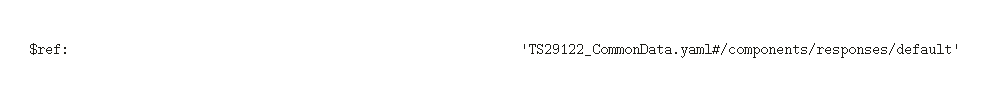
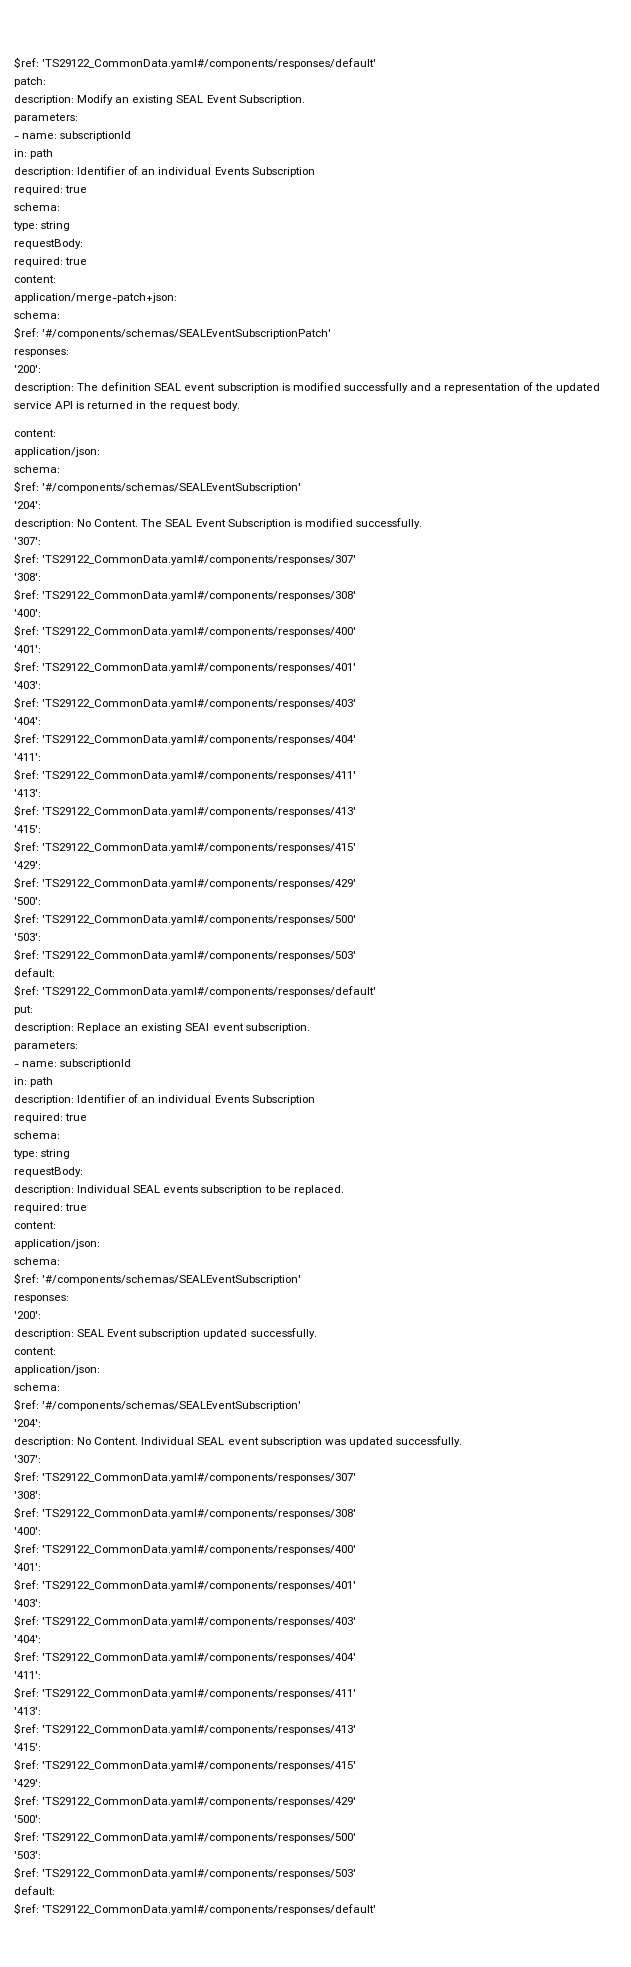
[29,43,960,58] $ref: 'TS29122_CommonData.yaml#/components/responses/default' -> [14,57,377,69] [14,77,46,87] [14,94,305,105] [14,113,78,123] [14,131,132,141] [14,149,54,159] [14,166,315,177] [14,185,88,195] [14,203,60,211] [13,221,71,231] [14,239,83,249] [14,257,88,267] [14,275,56,283] [14,293,177,303] [14,311,60,319] [14,327,332,339] [14,349,69,357] [14,365,41,373] [14,382,601,393] [14,401,240,411] [14,429,56,437] [14,447,100,457] [14,465,60,473] [14,481,302,493] [14,501,41,509] [14,518,422,529] [14,537,41,545] [14,553,357,565] [14,573,41,581] [14,589,357,601] [14,609,41,617] [14,625,357,637] [14,645,41,653] [14,661,357,673] [14,681,41,689] [14,697,357,709] [14,717,41,725] [14,733,357,745] [14,753,41,761] [14,769,357,781] [14,789,41,797] [14,805,357,817] [14,825,41,833] [14,841,357,853] [14,861,41,869] [14,877,357,889] [14,897,41,905] [14,913,357,925] [14,933,41,941] [14,949,357,961] [14,968,55,977] [14,985,377,997] [14,1005,33,1015] [14,1023,310,1033] [14,1041,78,1051] [14,1059,132,1069] [14,1077,54,1087] [14,1094,315,1105] [14,1113,88,1123] [14,1131,60,1139] [13,1149,71,1159] [14,1167,83,1177] [14,1185,344,1195] [14,1203,88,1213] [14,1221,56,1229] [14,1239,100,1249] [14,1257,60,1265] [14,1273,302,1285] [14,1295,69,1303] [14,1311,41,1319] [14,1328,317,1339] [14,1347,56,1355] [14,1365,100,1375] [14,1383,60,1391] [14,1399,302,1411] [14,1419,41,1427] [14,1436,462,1447] [14,1455,41,1463] [14,1471,357,1483] [14,1491,41,1499] [14,1507,357,1519] [14,1527,41,1535] [14,1543,357,1555] [14,1563,41,1571] [14,1579,357,1591] [14,1599,41,1607] [14,1615,357,1627] [14,1635,41,1643] [14,1651,357,1663] [14,1671,41,1679] [14,1687,357,1699] [14,1707,41,1715] [14,1723,357,1735] [14,1743,41,1751] [14,1759,357,1771] [14,1779,41,1787] [14,1795,357,1807] [14,1815,41,1823] [14,1831,357,1843] [14,1851,41,1859] [14,1867,357,1879] [14,1886,55,1895] [14,1903,377,1915] $ref: 'TS29122_CommonData.yaml#/components/responses/default' // patch: // description: Modify an existing SEAL Event Subscription. // parameters: // - name: subscriptionId // in: path // description: Identifier of an individual Events Subscription // required: true // schema: // type: string // requestBody: // required: true // content: // application/merge-patch+json: // schema: // $ref: '#/components/schemas/SEALEventSubscriptionPatch' // responses: // '200': // description: The definition SEAL event subscription is modified successfully and a representation of the updated service API is returned in the request body. // content: // application/json: // schema: // $ref: '#/components/schemas/SEALEventSubscription' // '204': // description: No Content. The SEAL Event Subscription is modified successfully. // '307': // $ref: 'TS29122_CommonData.yaml#/components/responses/307' // '308': // $ref: 'TS29122_CommonData.yaml#/components/responses/308' // '400': // $ref: 'TS29122_CommonData.yaml#/components/responses/400' // '401': // $ref: 'TS29122_CommonData.yaml#/components/responses/401' // '403': // $ref: 'TS29122_CommonData.yaml#/components/responses/403' // '404': // $ref: 'TS29122_CommonData.yaml#/components/responses/404' // '411': // $ref: 'TS29122_CommonData.yaml#/components/responses/411' // '413': // $ref: 'TS29122_CommonData.yaml#/components/responses/413' // '415': // $ref: 'TS29122_CommonData.yaml#/components/responses/415' // '429': // $ref: 'TS29122_CommonData.yaml#/components/responses/429' // '500': // $ref: 'TS29122_CommonData.yaml#/components/responses/500' // '503': // $ref: 'TS29122_CommonData.yaml#/components/responses/503' // default: // $ref: 'TS29122_CommonData.yaml#/components/responses/default' // put: // description: Replace an existing SEAl event subscription. // parameters: // - name: subscriptionId // in: path // description: Identifier of an individual Events Subscription // required: true // schema: // type: string // requestBody: // description: Individual SEAL events subscription to be replaced. // required: true // content: // application/json: // schema: // $ref: '#/components/schemas/SEALEventSubscription' // responses: // '200': // description: SEAL Event subscription updated successfully. // content: // application/json: // schema: // $ref: '#/components/schemas/SEALEventSubscription' // '204': // description: No Content. Individual SEAL event subscription was updated successfully. // '307': // $ref: 'TS29122_CommonData.yaml#/components/responses/307' // '308': // $ref: 'TS29122_CommonData.yaml#/components/responses/308' // '400': // $ref: 'TS29122_CommonData.yaml#/components/responses/400' // '401': // $ref: 'TS29122_CommonData.yaml#/components/responses/401' // '403': // $ref: 'TS29122_CommonData.yaml#/components/responses/403' // '404': // $ref: 'TS29122_CommonData.yaml#/components/responses/404' // '411': // $ref: 'TS29122_CommonData.yaml#/components/responses/411' // '413': // $ref: 'TS29122_CommonData.yaml#/components/responses/413' // '415': // $ref: 'TS29122_CommonData.yaml#/components/responses/415' // '429': // $ref: 'TS29122_CommonData.yaml#/components/responses/429' // '500': // $ref: 'TS29122_CommonData.yaml#/components/responses/500' // '503': // $ref: 'TS29122_CommonData.yaml#/components/responses/503' // default: // $ref: 'TS29122_CommonData.yaml#/components/responses/default'

